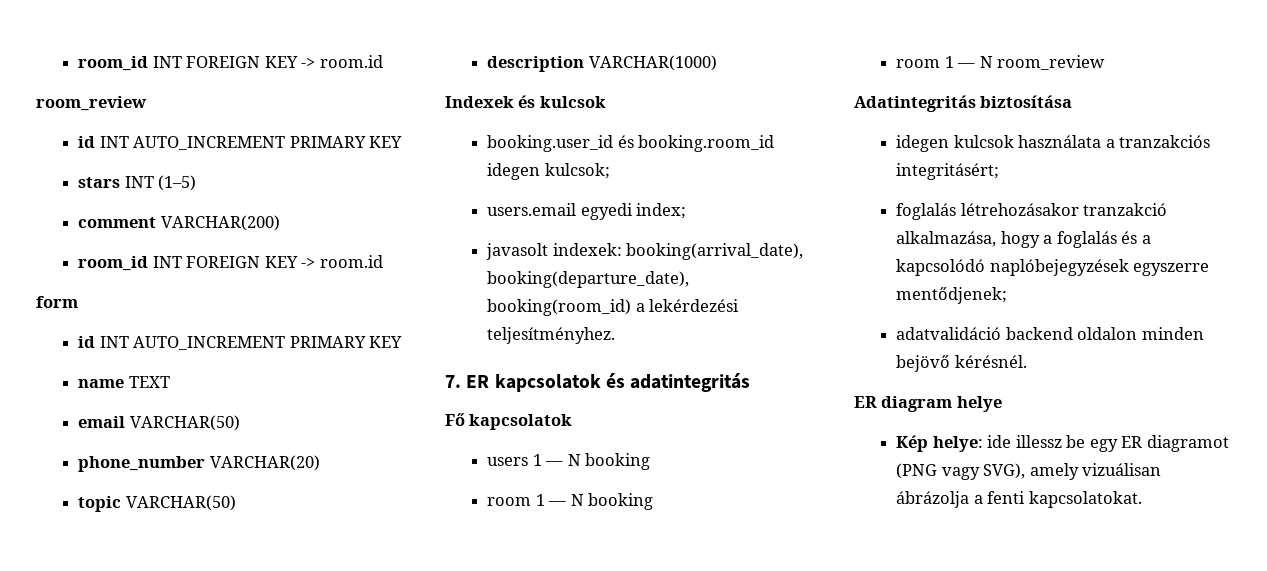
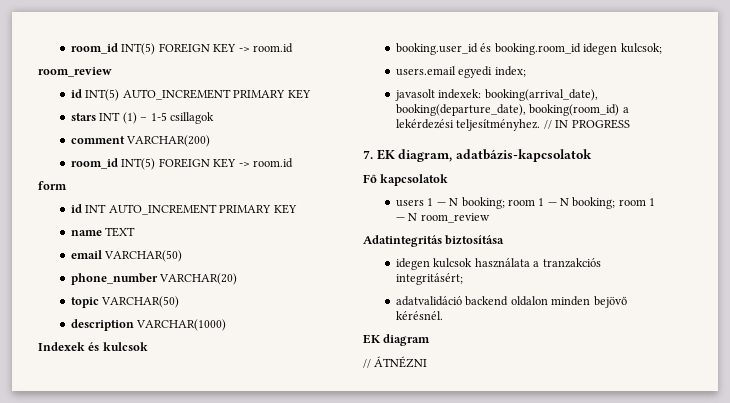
[78,56,182,71] room_id INT -> [71,43,156,55] room_id INT(5)
[99,136,129,148] INT -> [85,89,120,101] INT(5)
[158,175,197,191] (1–5) -> [122,112,214,124] (1) – 1-5 csillagok
[152,256,182,268] INT -> [121,158,156,170] INT(5)
[445,373,751,392] // 7. ER kapcsolatok és adatintegritás -> [543,119,630,129] [363,149,592,162] // IN PROGRESS // 7. EK diagram, adatbázis-kapcsolatok
[585,453,651,470] [487,493,654,510] booking // room 1 — N booking // -> [461,197,616,209] booking; room 1 — N booking;
[896,203,1168,220] [896,231,1151,248] [896,259,1210,276] [896,287,1008,304] // foglalás létrehozásakor tranzakció alkalmazása, hogy a foglalás és a kapcsolódó naplóbejegyzések egyszerre mentődjenek; -> (464, 279) none
[854,396,877,408] ER -> [363,334,381,344] EK
[956,396,1002,412] [896,435,1229,452] [896,463,1162,480] [896,491,1142,508] helye // Kép helye: ide illessz be egy ER diagramot (PNG vagy SVG), amely vizuálisan ábrázolja a fenti kapcsolatokat. -> [363,356,428,368] // // ÁTNÉZNI

